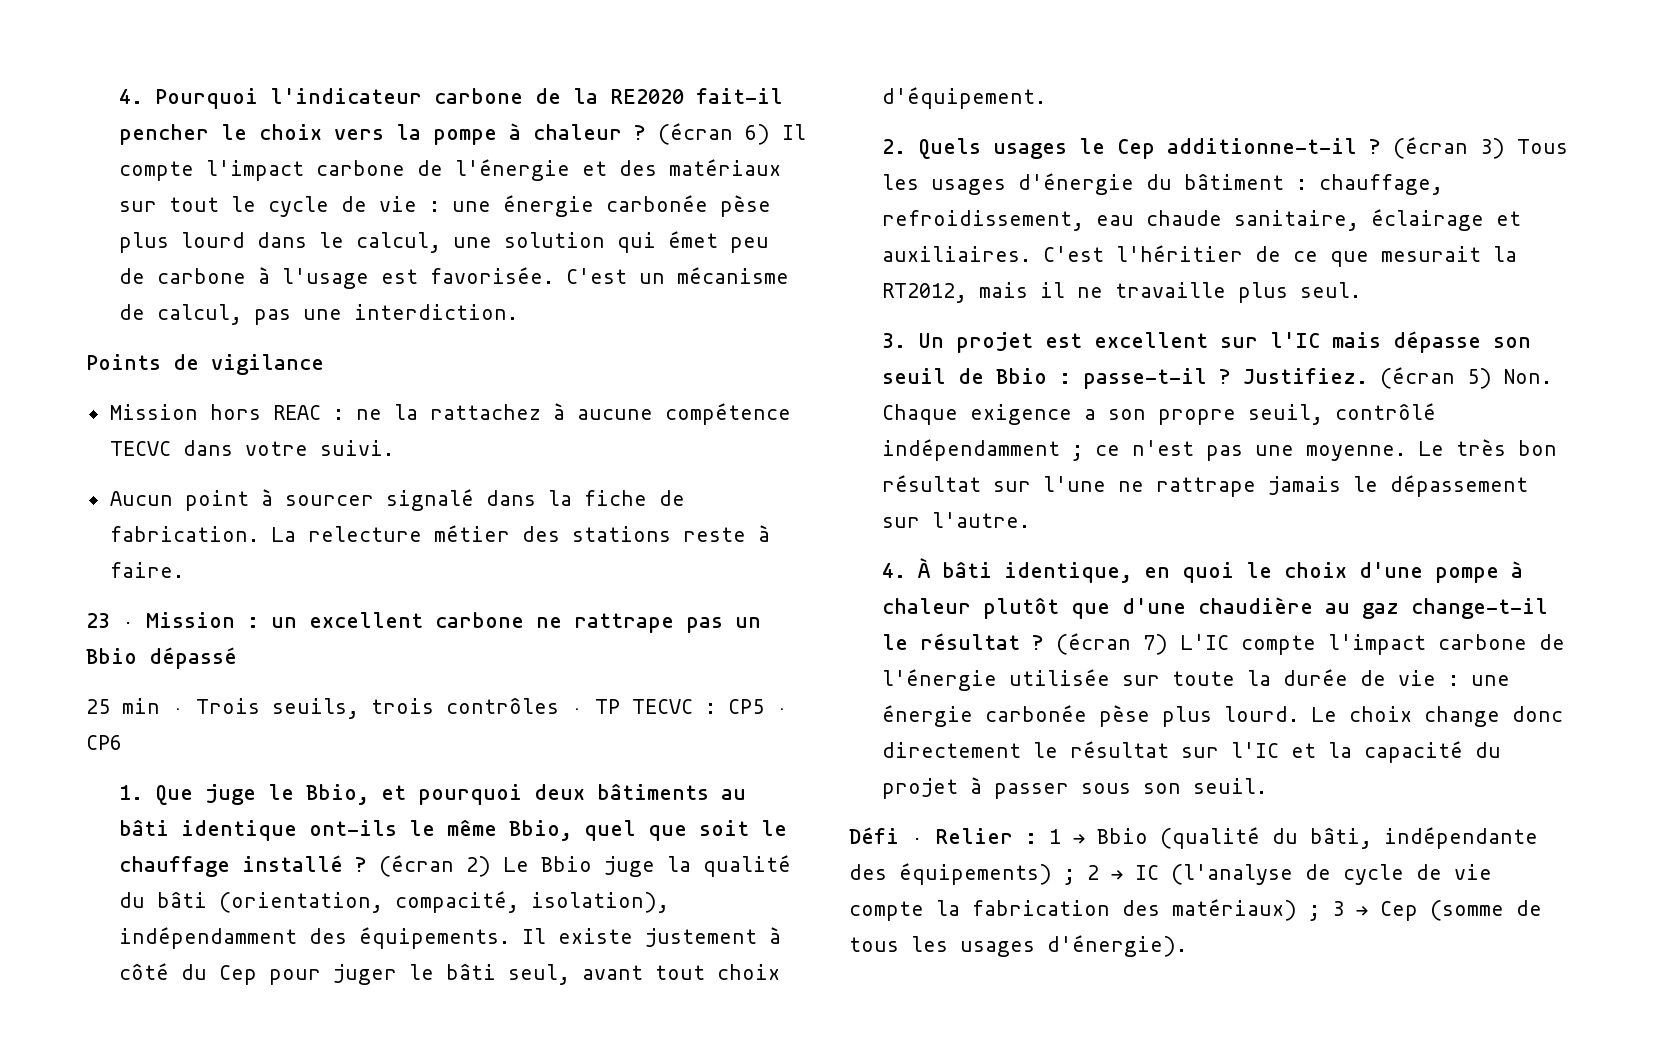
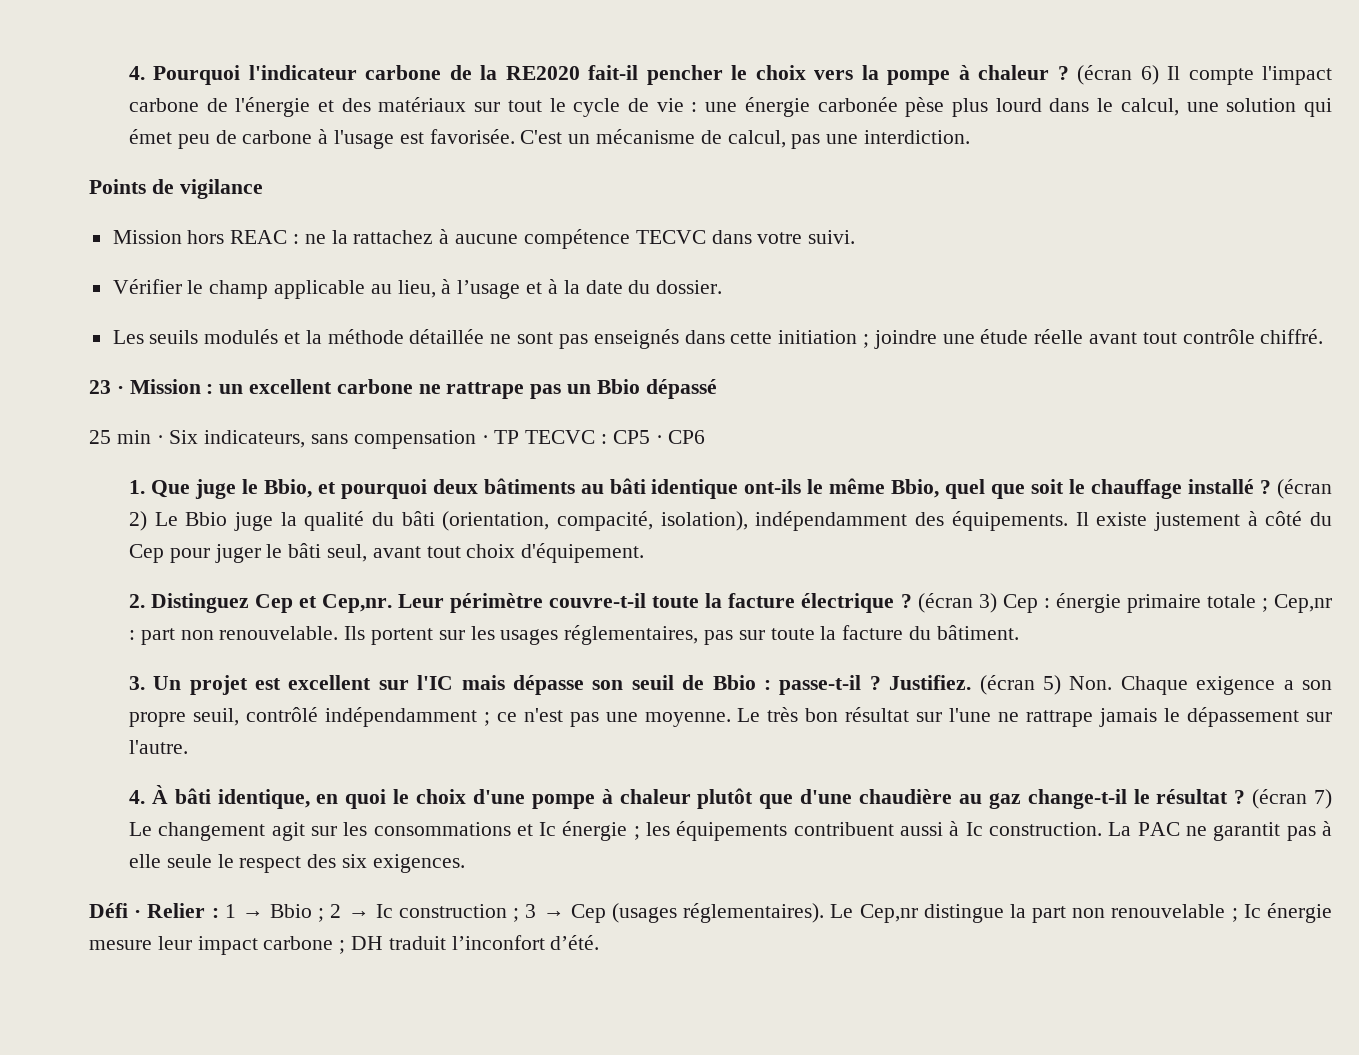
[109,489,685,511] [109,525,770,542] [109,562,184,578] Aucun point à sourcer signalé dans la fiche de fabrication. La relecture métier des stations reste à faire. -> [112,279,723,299] [112,329,1324,349] Vérifier le champ applicable au lieu, à l’usage et à la date du dossier. // Les seuils modulés et la méthode détaillée ne sont pas enseignés dans cette initiation ; joindre une étude réelle avant tout contrôle chiffré.
[196,698,559,719] Trois seuils, trois contrôles -> [169,430,476,449] Six indicateurs, sans compensation
[918,137,1569,159] [882,173,1444,195] [882,209,1522,231] [882,245,1518,267] [882,282,1362,303] Quels usages le Cep additionne-t-il ? (écran 3) Tous les usages d'énergie du bâtiment : chauffage, refroidissement, eau chaude sanitaire, éclairage et auxiliaires. C'est l'héritier de ce que mesurait la RT2012, mais il ne travaille plus seul. -> [150,593,1332,613] [128,625,1019,645] Distinguez Cep et Cep,nr. Leur périmètre couvre-t-il toute la facture électrique ? (écran 3) Cep : énergie primaire totale ; Cep,nr : part non renouvelable. Ils portent sur les usages réglementaires, pas sur toute la facture du bâtiment.
[1180,634,1566,655] [882,669,1511,691] [882,705,1564,727] [882,741,1502,763] [882,777,1268,799] L'IC compte l'impact carbone de l'énergie utilisée sur toute la durée de vie : une énergie carbonée pèse plus lourd. Le choix change donc directement le résultat sur l'IC et la capacité du projet à passer sous son seuil. -> [128,821,1332,841] [128,854,465,873] Le changement agit sur les consommations et Ic énergie ; les équipements contribuent aussi à Ic construction. La PAC ne garantit pas à elle seule le respect des six exigences.
[1160,827,1538,849] [849,863,1492,885] [849,899,1542,921] [849,935,1187,957] (qualité du bâti, indépendante des équipements) ; 2 → IC (l'analyse de cycle de vie compte la fabrication des matériaux) ; 3 → Cep (somme de tous les usages d'énergie). -> [318,903,1333,923] [89,935,600,955] ; 2 → Ic construction ; 3 → Cep (usages réglementaires). Le Cep,nr distingue la part non renouvelable ; Ic énergie mesure leur impact carbone ; DH traduit l’inconfort d’été.

